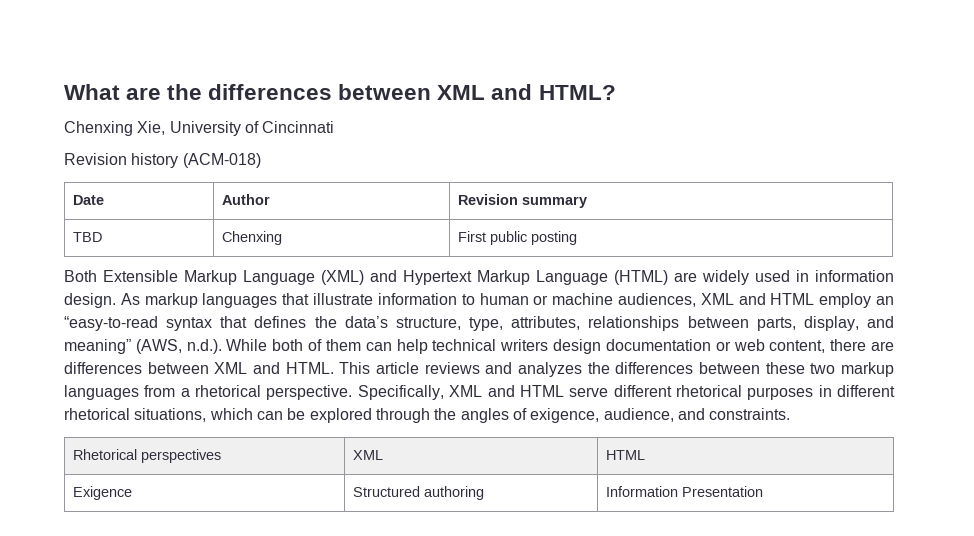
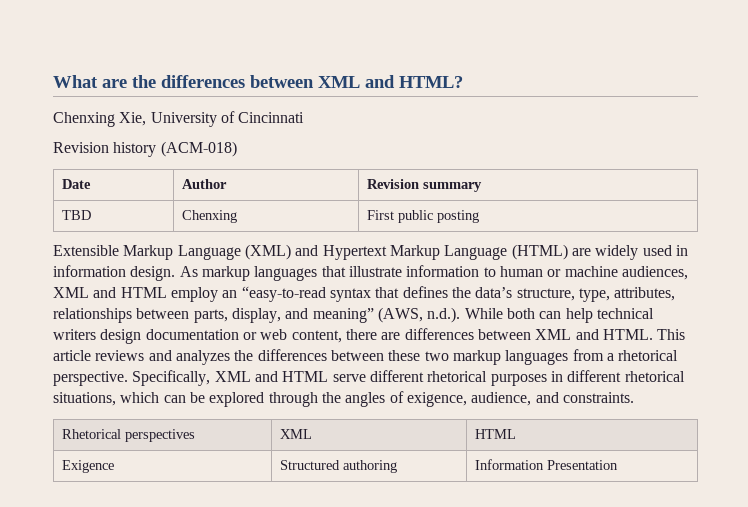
[64,270,97,282] Both -> (479, 216) none
[308,339,361,351] of them -> (535, 313) none

